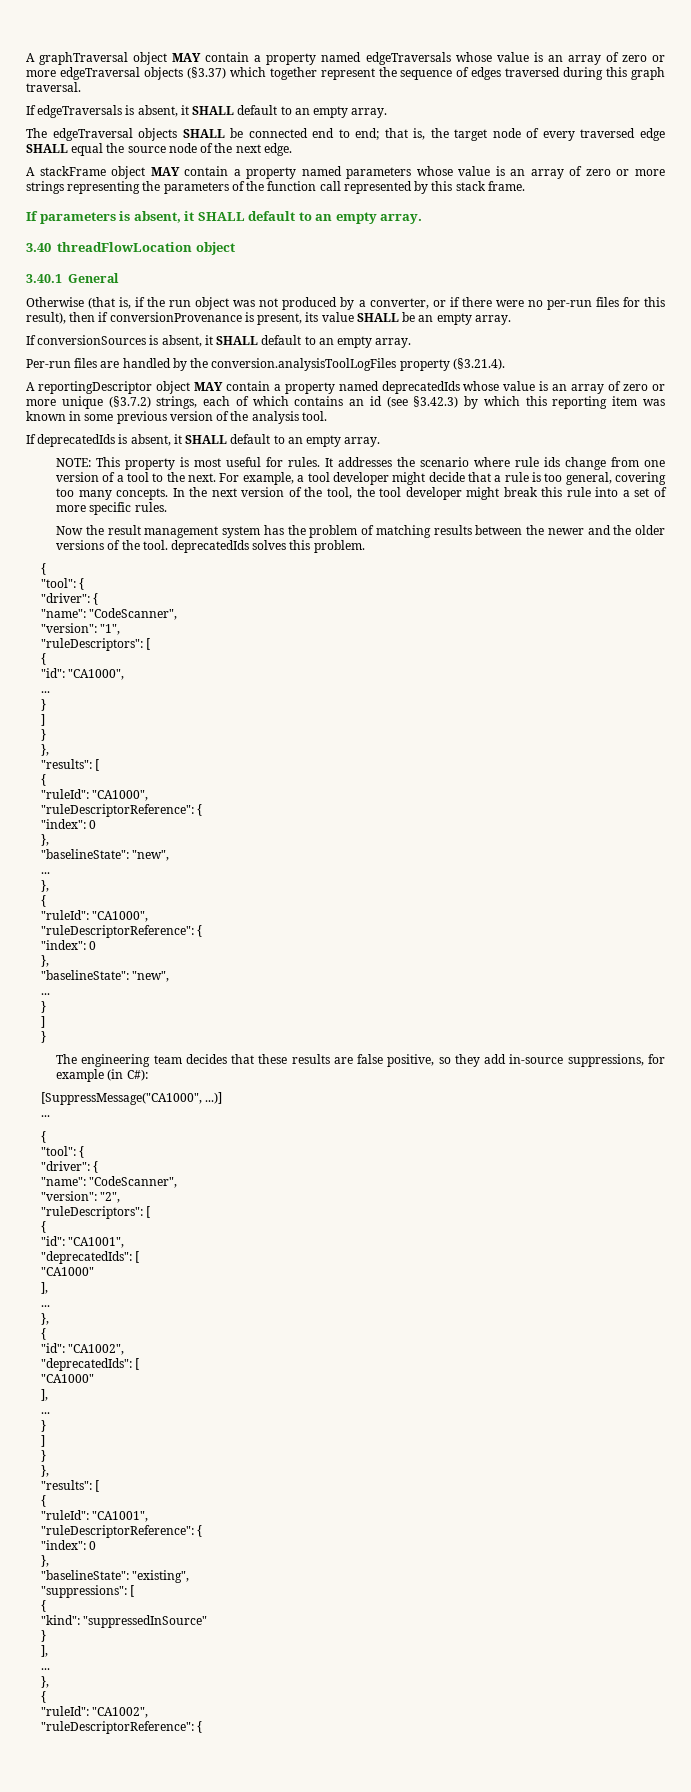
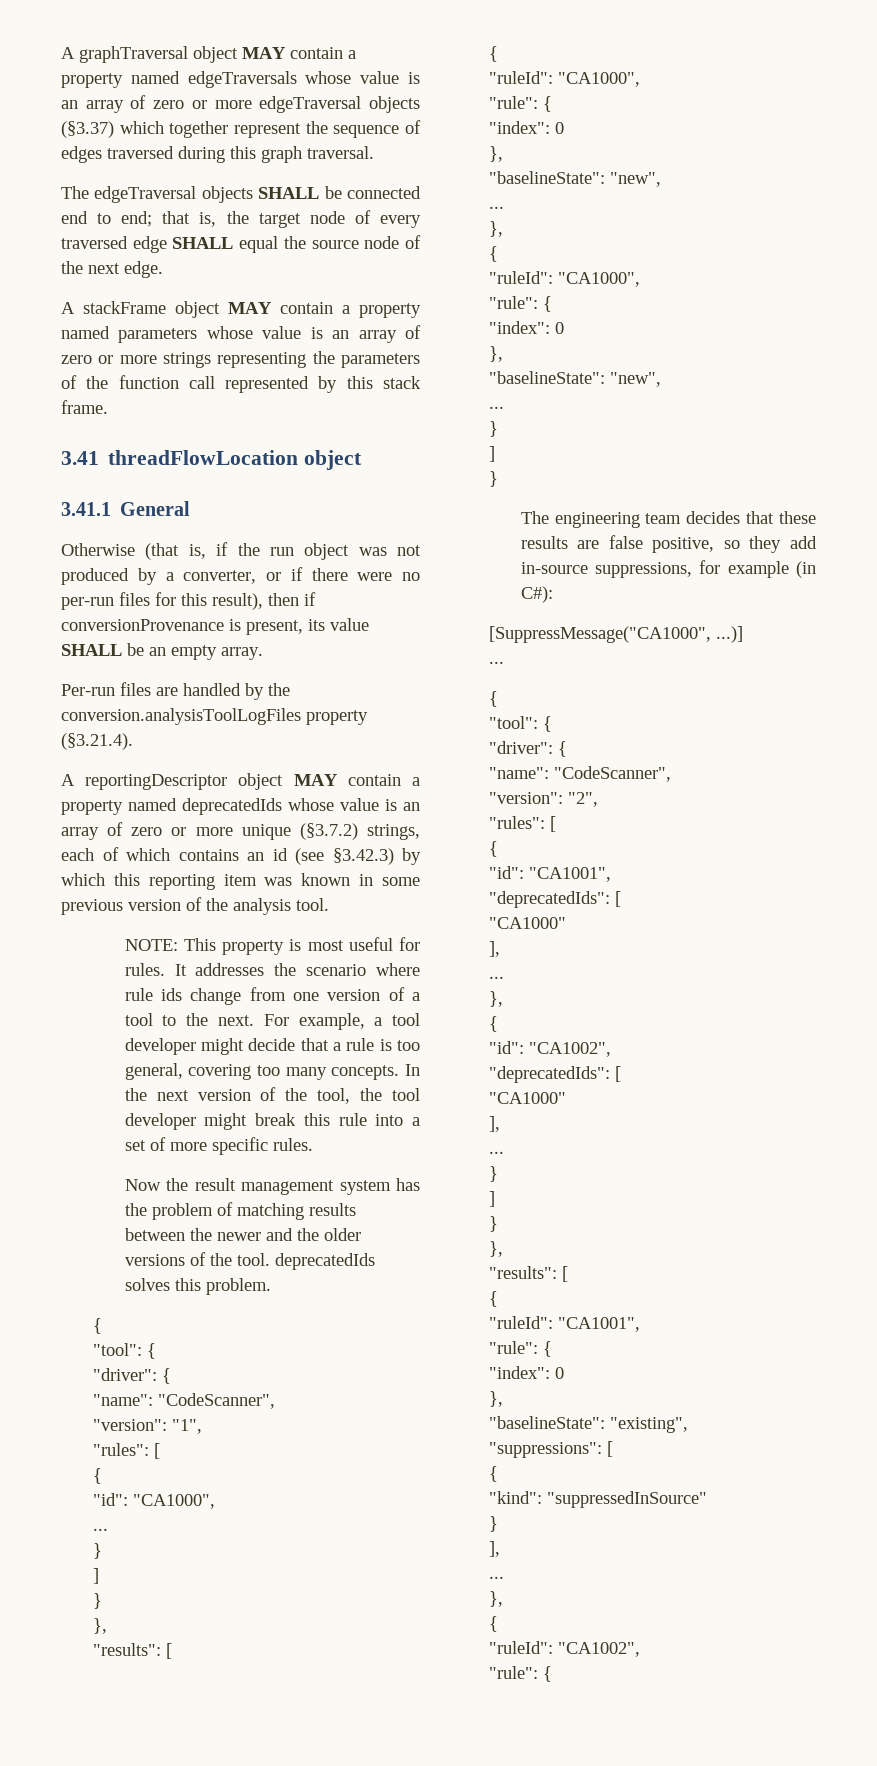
[26,105,388,118] // If edgeTraversals is absent, it SHALL default to an empty array. -> (374, 152) none
[26,211,423,224] [26,243,51,252] If parameters is absent, it SHALL default to an empty array. // 3.40 -> [61,451,99,465] 3.41
[26,274,62,283] 3.40.1 -> [61,502,111,516] 3.41.1
[26,335,412,348] // If conversionSources is absent, it SHALL default to an empty array. -> (263, 653) none
[26,434,381,447] // If deprecatedIds is absent, it SHALL default to an empty array. -> (329, 904) none
[41,638,144,651] "ruleDescriptors": -> [92,1443,149,1456] "rules":
[41,804,195,817] "ruleDescriptorReference": -> [488,96,538,109] "rule":
[41,925,195,938] "ruleDescriptorReference": -> [488,296,538,309] "rule":
[41,1206,144,1219] "ruleDescriptors": -> [488,816,545,829] "rules":
[41,1525,195,1538] "ruleDescriptorReference": -> [488,1341,538,1354] "rule":
[41,1721,195,1734] "ruleDescriptorReference": -> [488,1666,538,1679] "rule":

